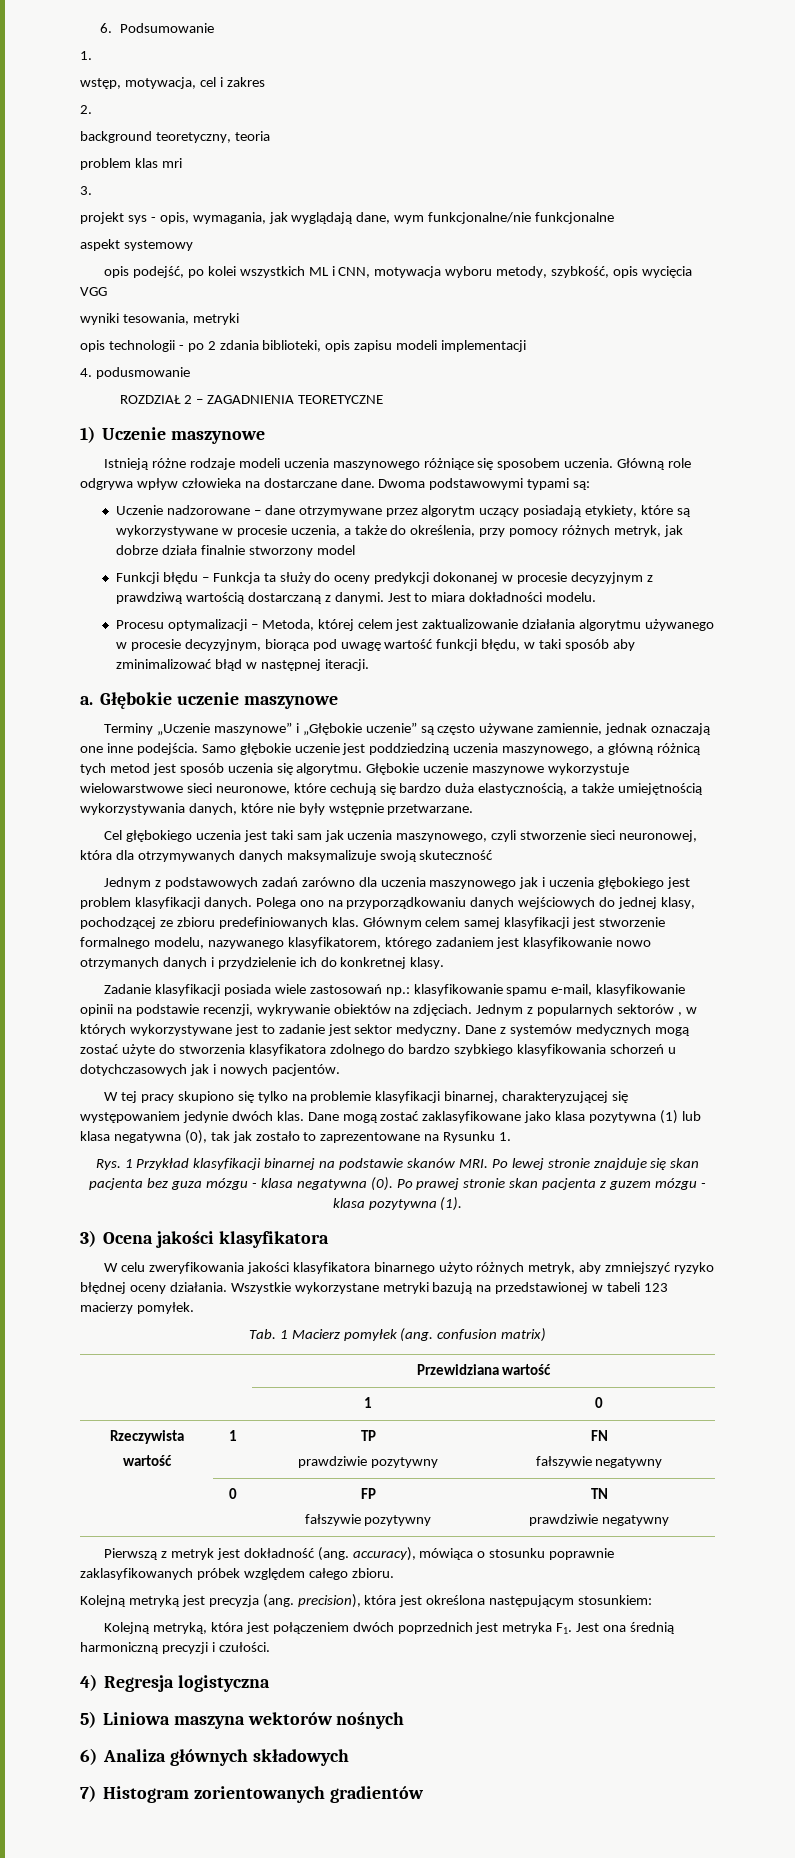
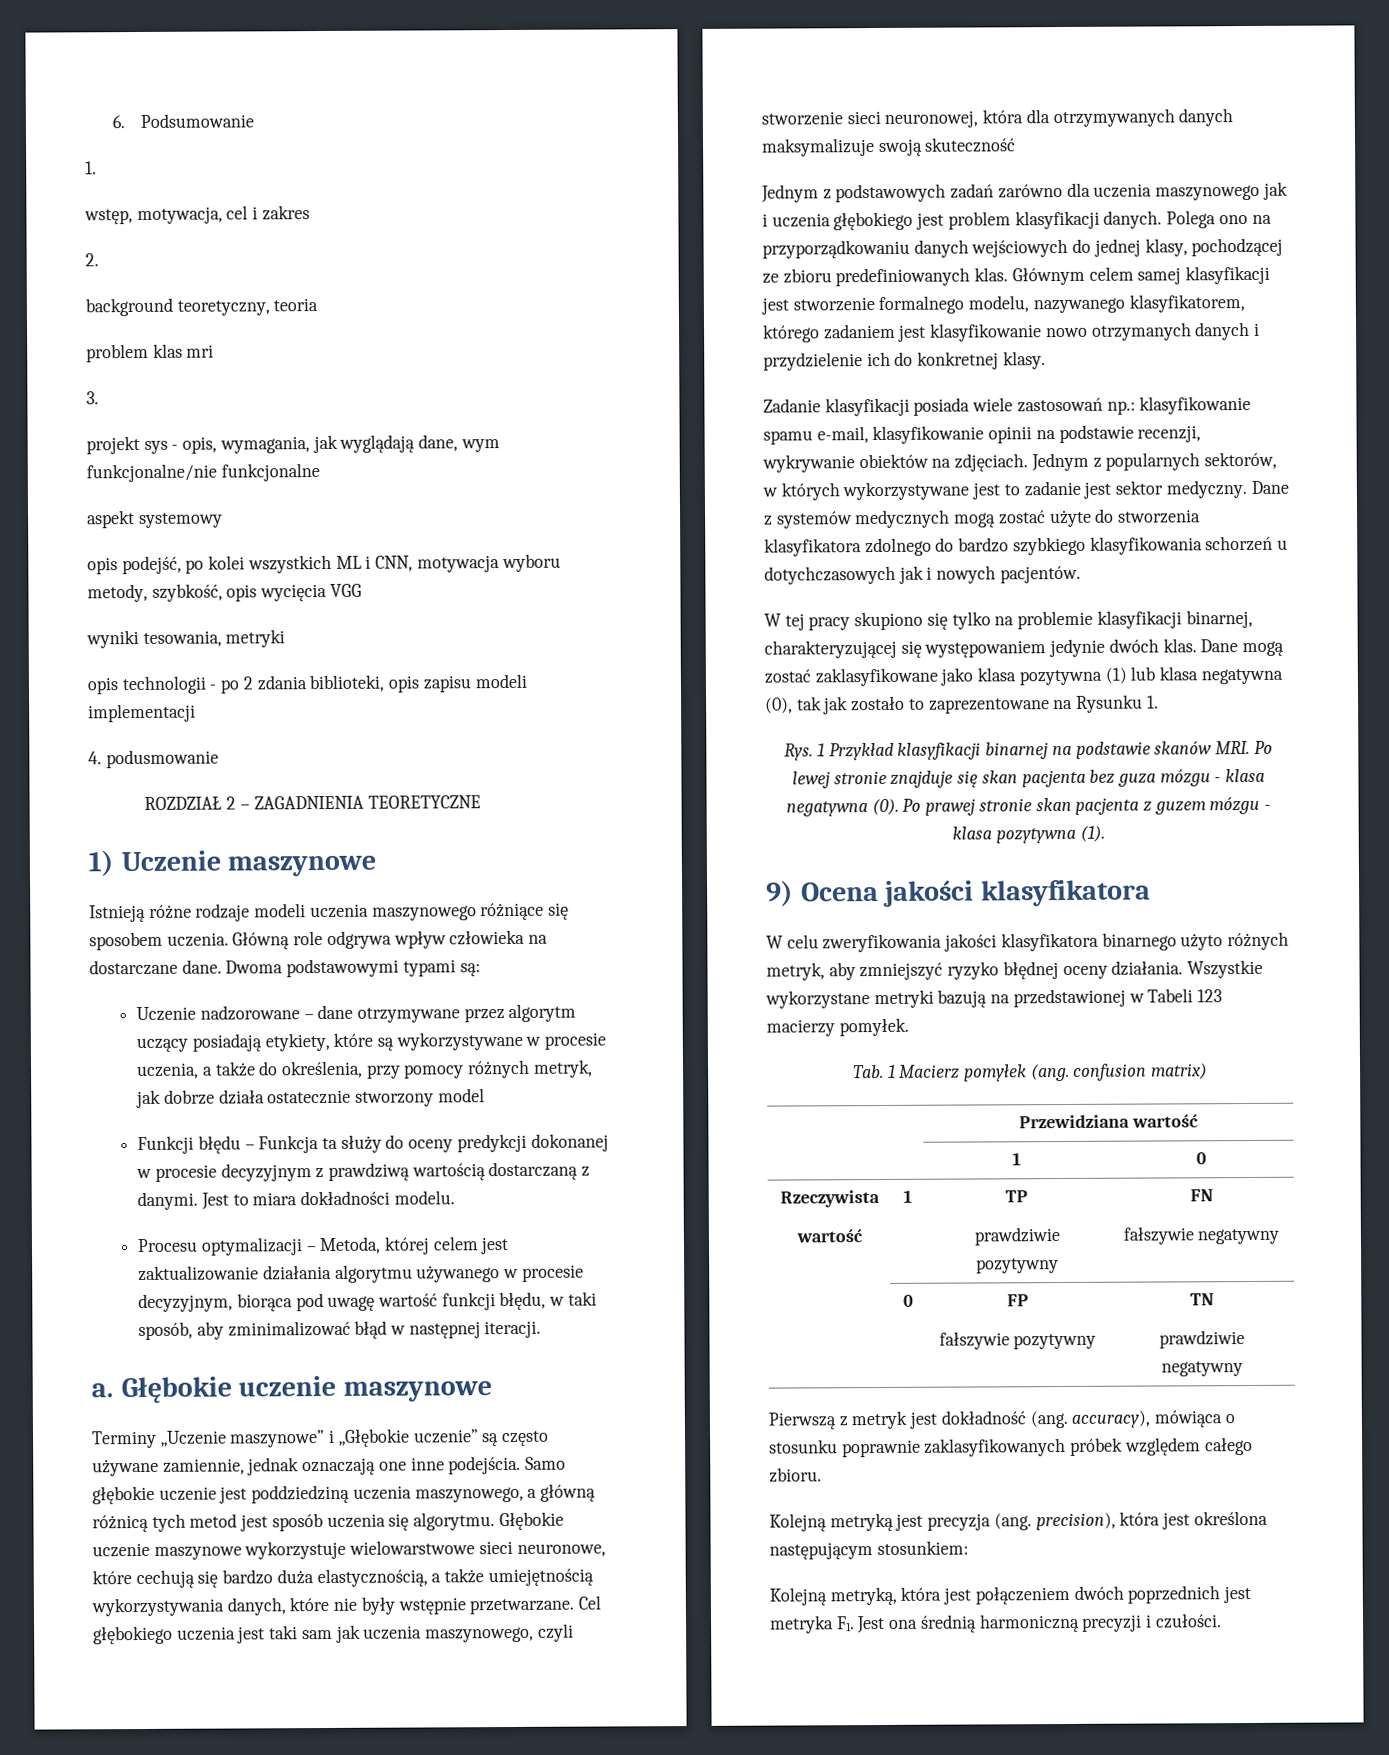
[200,545,245,555] finalnie -> [267,1089,352,1105] ostatecznie
[565,639,610,651] sposób -> [138,1321,194,1341] sposób,
(474, 809) // -> (575, 1606) none
[617,1004,682,1016] sektorów , -> [1204,451,1278,470] sektorów,
[80,1230,96,1247] 3) -> [766,880,793,907] 9)
[607,1282,641,1292] tabeli -> [1147,988,1194,1003] Tabeli
[80,1674,270,1692] [80,1711,405,1729] [80,1748,349,1766] [80,1785,424,1803] // 4) Regresja logistyczna // 5) Liniowa maszyna wektorów nośnych // 6) Analiza głównych składowych // 7) Histogram zorientowanych gradientów -> (1222, 1621) none

